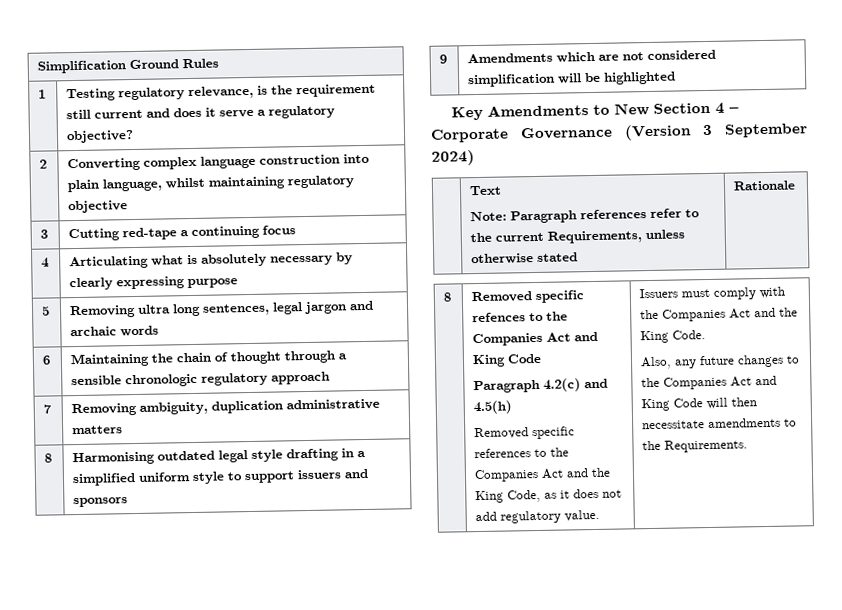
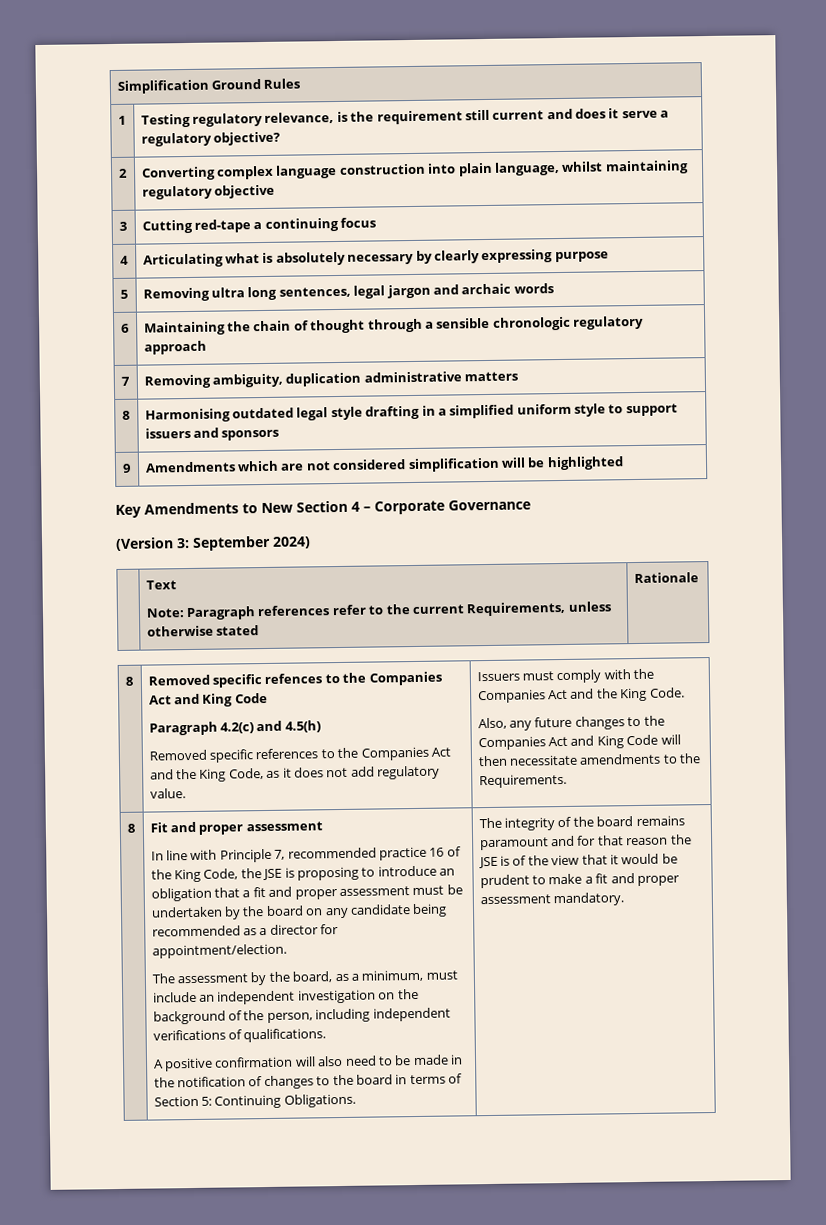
[623,124,714,141] (Version 3 -> [115,537,190,551] // (Version 3:
(749, 446) none -> [126,823,135,833] [149,821,323,835] [150,846,461,863] [150,865,456,883] [150,884,463,902] [150,903,448,920] [151,924,340,937] [151,943,287,959] [151,969,458,986] [152,988,419,1005] [152,1007,451,1025] [152,1028,327,1043] [152,1054,464,1072] [153,1073,463,1090] [153,1093,356,1109] [478,815,685,831] [479,834,692,851] [477,853,678,869] [479,873,680,889] [479,892,625,907] // 8 | Fit and proper assessment // In line with Principle 7, recommended practice 16 of the King Code, the JSE is proposing to introduce an obligation that a fit and proper assessment must be undertaken by the board on any candidate being recommended as a director for appointment/election. // The assessment by the board, as a minimum, must include an independent investigation on the background of the person, including independent verifications of qualifications. // A positive confirmation will also need to be made in the notification of changes to the board in terms of Section 5: Continuing Obligations. | The integrity of the board remains paramount and for that reason the JSE is of the view that it would be prudent to make a fit and proper assessment mandatory.

